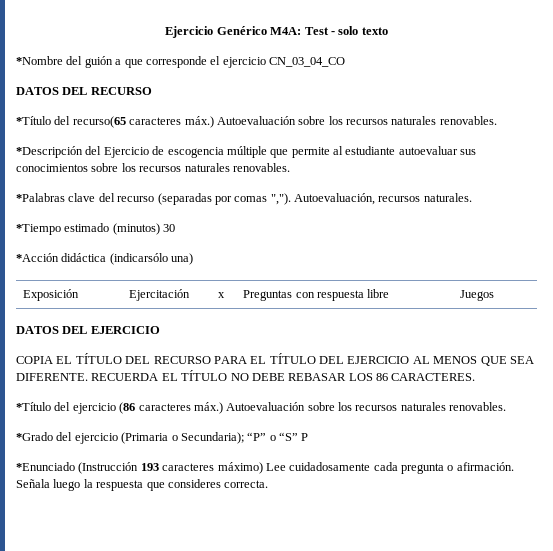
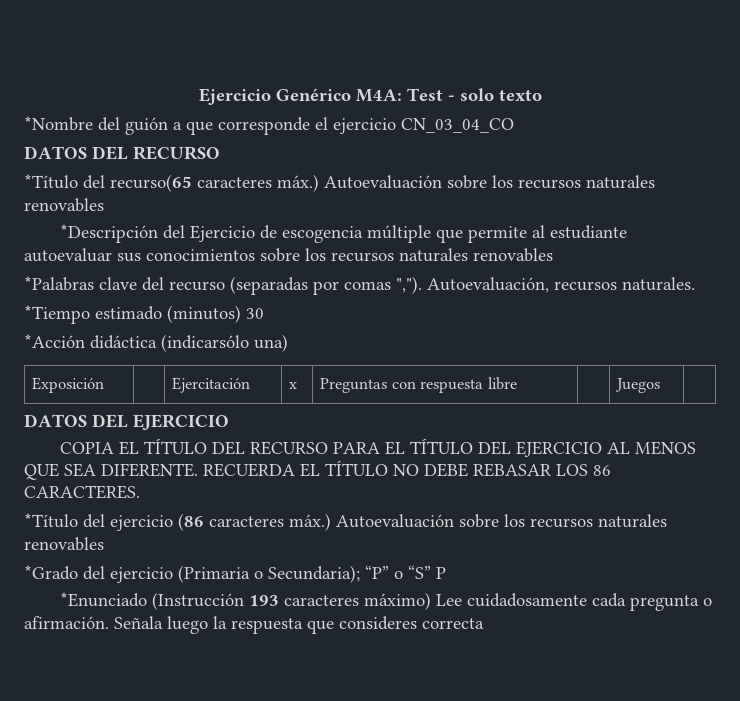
[439,116,497,125] renovables. -> [24,198,104,212] renovables
[232,163,290,172] renovables. -> [473,248,553,262] renovables
[449,402,507,411] renovables. -> [24,537,104,551] renovables
[224,480,269,488] correcta. -> [422,618,484,629] correcta

